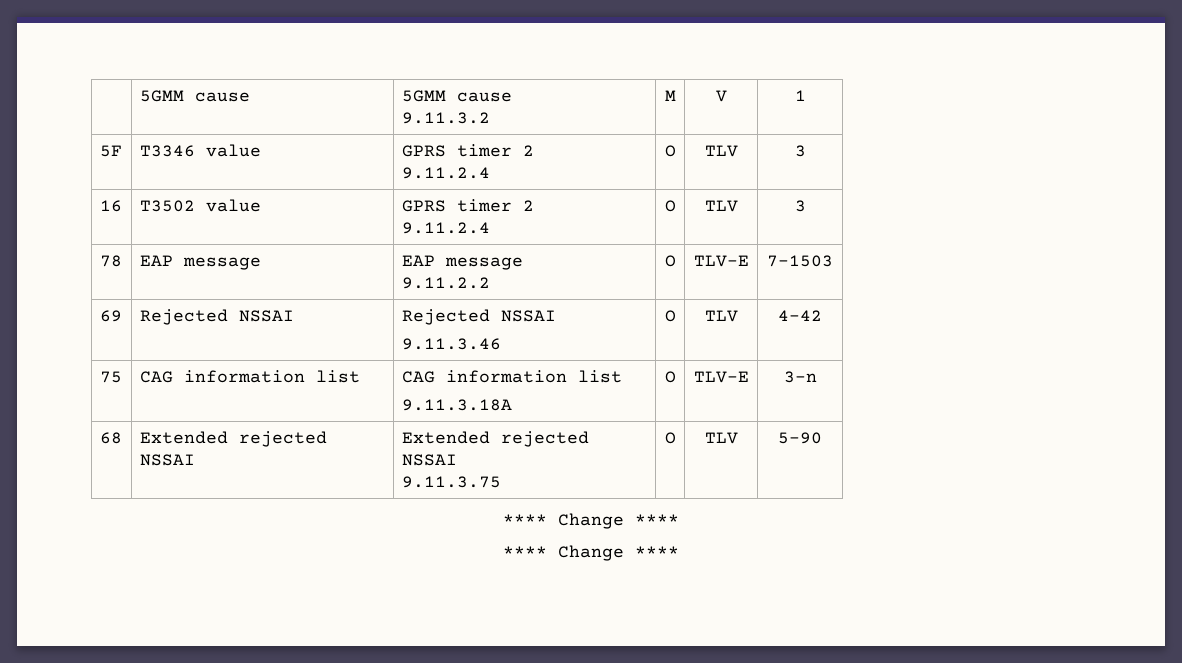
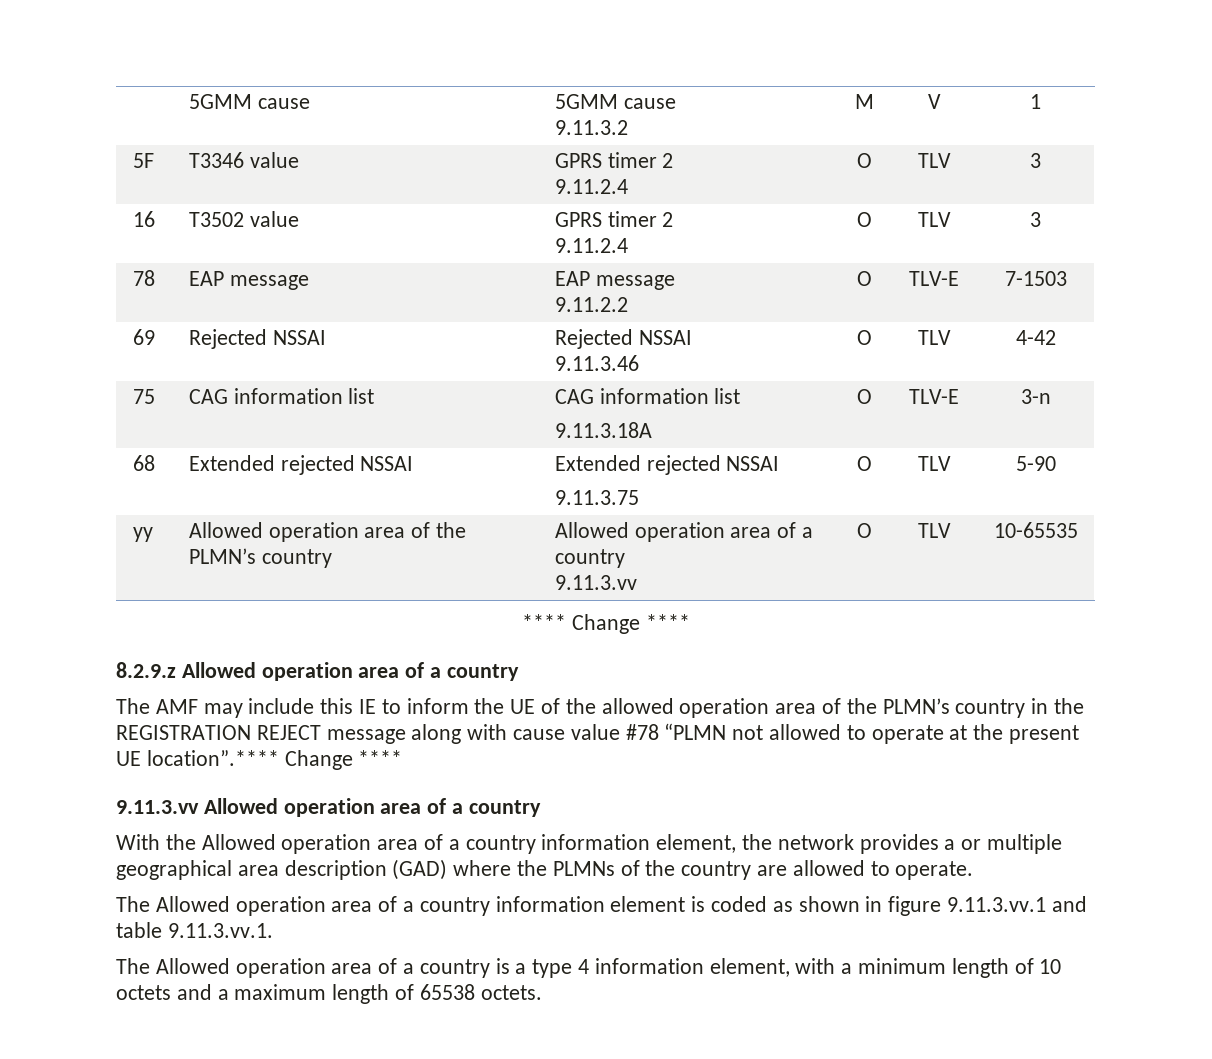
[503,513,679,529] [503,545,679,561] // **** Change **** // **** Change **** -> [132,527,153,542] [188,522,467,542] [188,548,332,568] [554,522,814,542] [554,549,625,568] [554,575,637,590] [857,523,872,538] [918,523,951,538] [993,522,1078,538] [522,614,690,634] [116,662,519,681] [116,698,1085,718] [116,723,1080,744] [116,750,403,770] [116,798,541,817] [116,834,1063,854] [116,859,974,880] [116,896,1087,916] [116,922,273,938] [116,958,1062,978] [116,984,542,1004] // yy | Allowed operation area of the PLMN’s country | Allowed operation area of a country // 9.11.3.vv | O | TLV | 10-65535 // **** Change **** // 8.2.9.z Allowed operation area of a country // The AMF may include this IE to inform the UE of the allowed operation area of the PLMN’s country in the REGISTRATION REJECT message along with cause value #78 “PLMN not allowed to operate at the present UE location”.**** Change **** // 9.11.3.vv Allowed operation area of a country // With the Allowed operation area of a country information element, the network provides a or multiple geographical area description (GAD) where the PLMNs of the country are allowed to operate. // The Allowed operation area of a country information element is coded as shown in figure 9.11.3.vv.1 and table 9.11.3.vv.1. // The Allowed operation area of a country is a type 4 information element, with a minimum length of 10 octets and a maximum length of 65538 octets.

